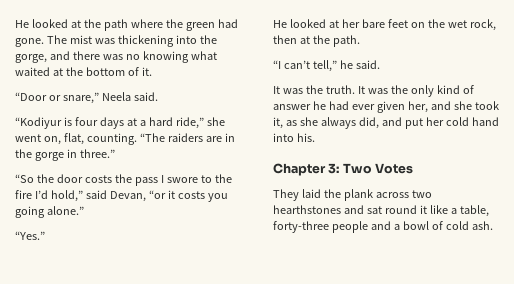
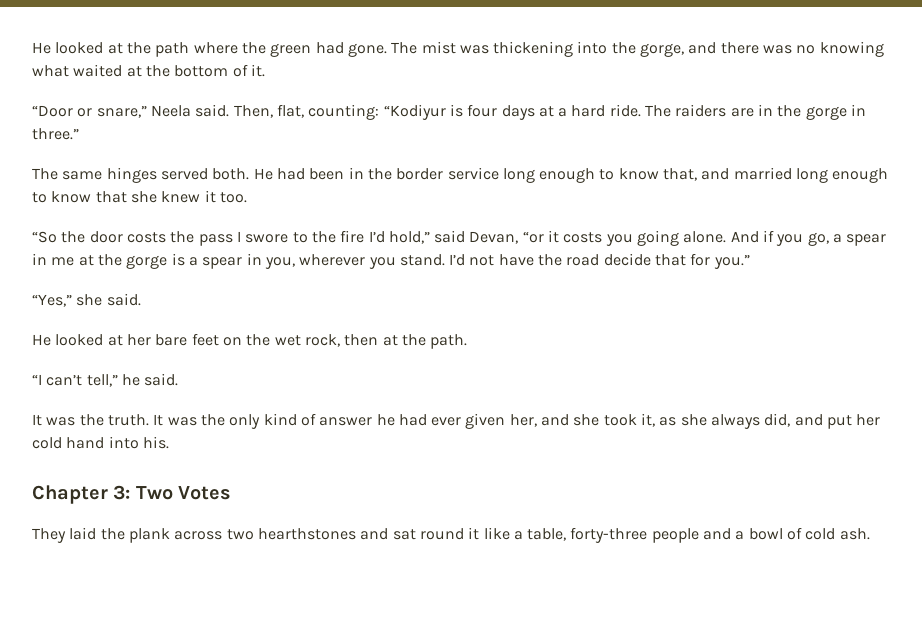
(158, 96) // -> [233,104,380,120] Then, flat, counting:
[175,117,225,129] [15,133,165,145] ride,” she went on, flat, counting. “The -> [609,104,672,117] ride. The
(115, 153) none -> [32,167,889,183] [32,190,247,203] // The same hinges served both. He had been in the border service long enough to know that, and married long enough to know that she knew it too.
[46,206,84,215] [15,231,45,240] alone.” // “Yes.” -> [683,230,887,246] [32,253,750,269] [32,293,141,307] alone. And if you go, a spear in me at the gorge is a spear in you, wherever you stand. I’d not have the road decide that for you.” // “Yes,” she said.

